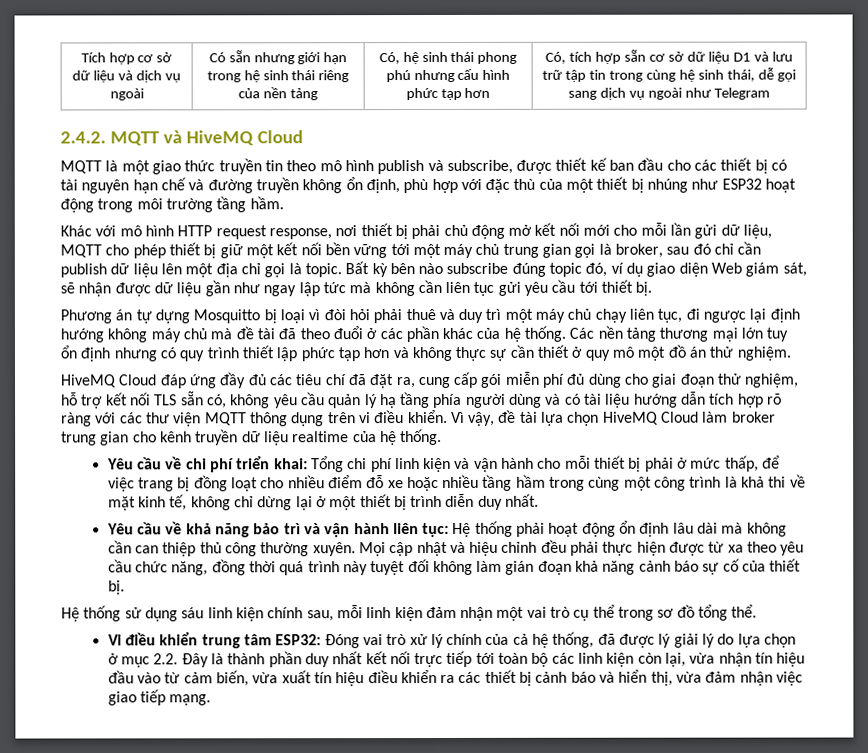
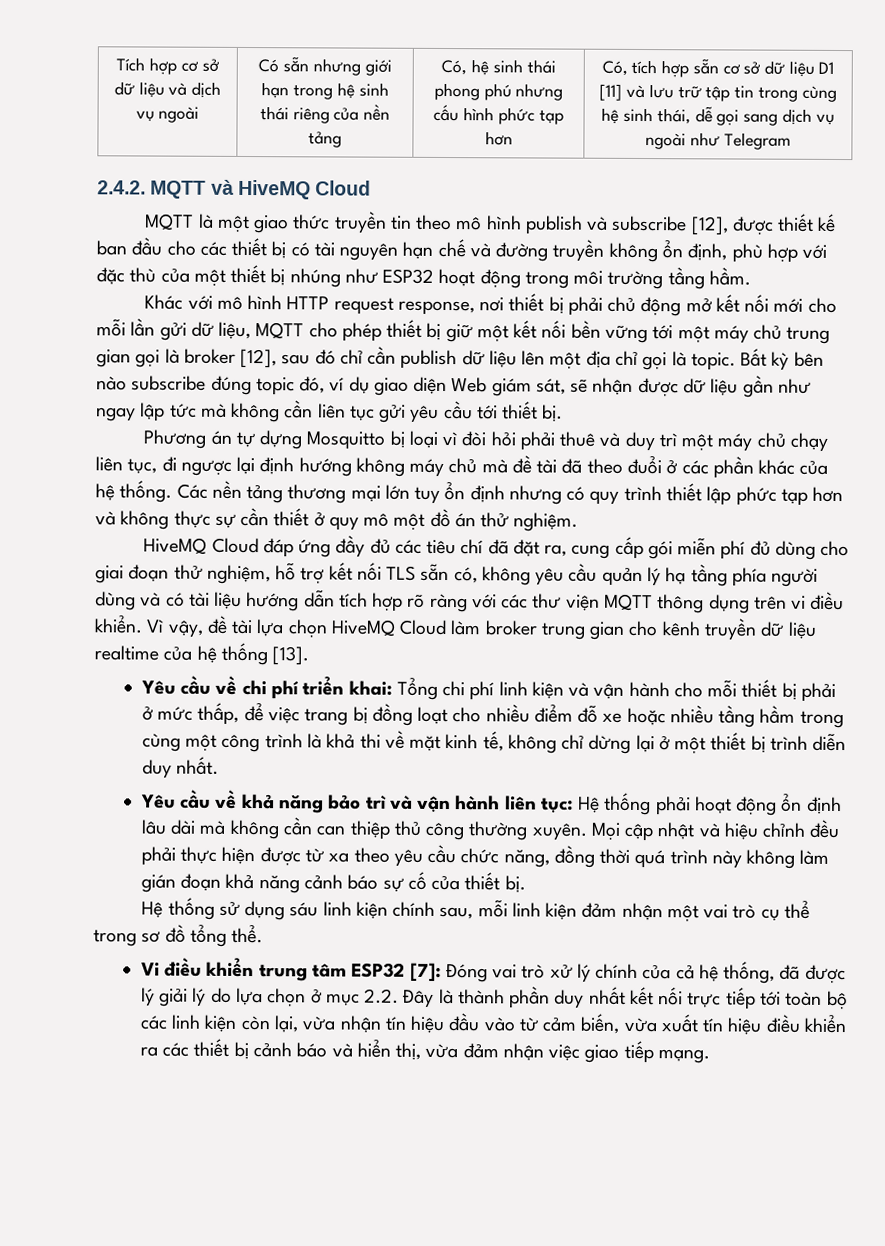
(751, 57) none -> [599,83,623,101] [11]
[446,159,513,174] subscribe, -> [611,215,729,236] subscribe [12],
[615,243,664,258] broker, -> [183,348,278,369] broker [12],
[400,428,443,446] thống. -> [220,642,310,666] thống [13].
[370,559,430,576] tuyệt đối -> (742, 859) none
[275,634,322,646] ESP32: -> [351,962,442,982] ESP32 [7]:

